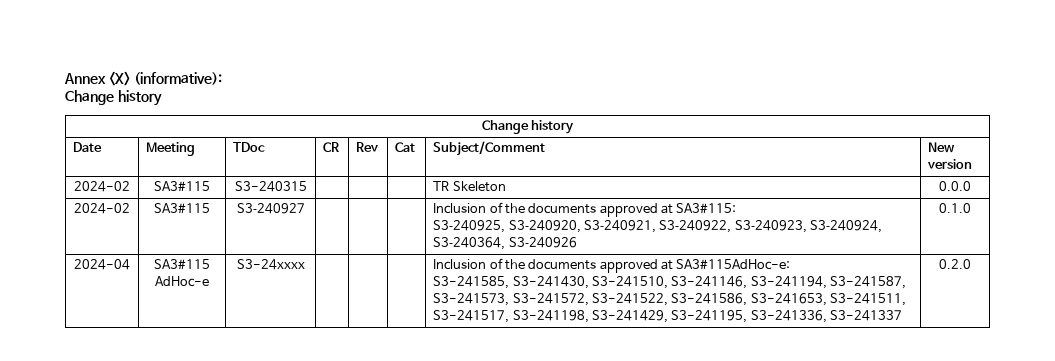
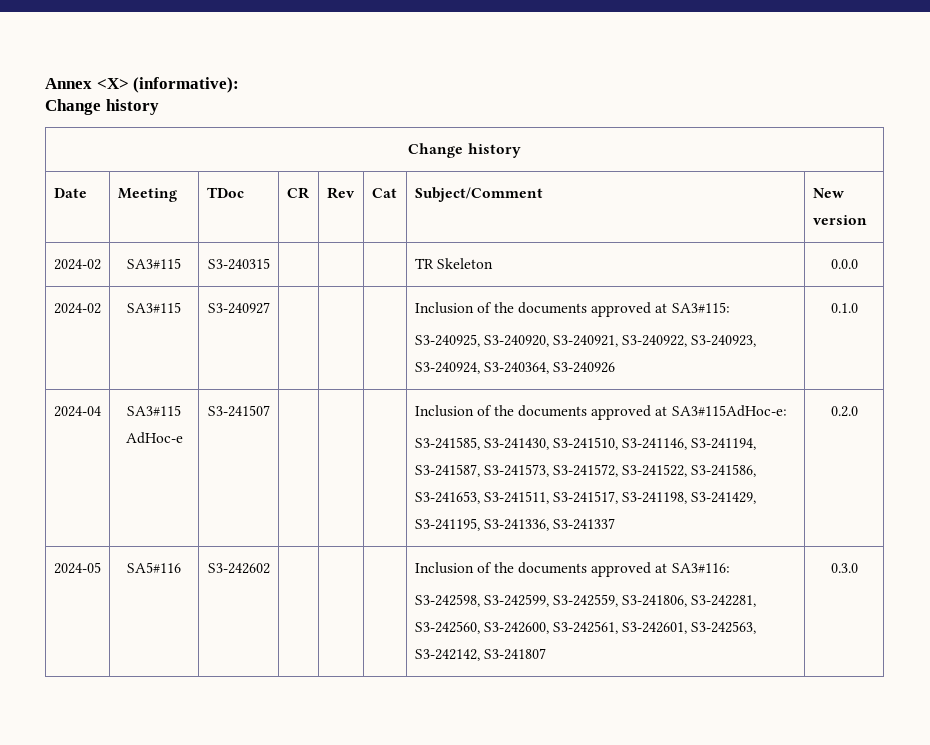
[236,259,305,270] S3-24xxxx -> [207,405,270,417] S3-241507
(971, 264) none -> [54,562,101,574] [127,562,181,573] [207,563,270,574] [414,562,730,577] [414,594,757,607] [414,621,757,634] [414,648,546,661] [830,563,858,573] // 2024-05 | SA5#116 | S3‑242602 | | | | Inclusion of the documents approved at SA3#116: // S3‑242598, S3‑242599, S3‑242559, S3‑241806, S3‑242281, S3-242560, S3‑242600, S3‑242561, S3‑242601, S3‑242563, S3‑242142, S3‑241807 | 0.3.0

